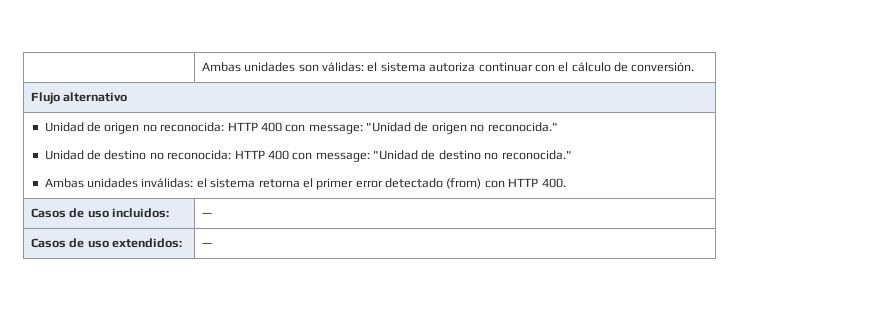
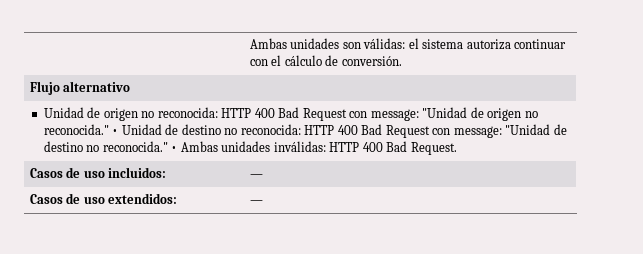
(282, 127) none -> [278,107,347,121] Bad Request
(558, 127) // -> [112,129,119,135] •
(289, 155) none -> [361,124,430,138] Bad Request
(572, 155) // -> [171,146,178,152] •
[196,178,566,190] el sistema retorna el primer error detectado (from) con HTTP 400. -> [329,141,457,155] HTTP 400 Bad Request.

